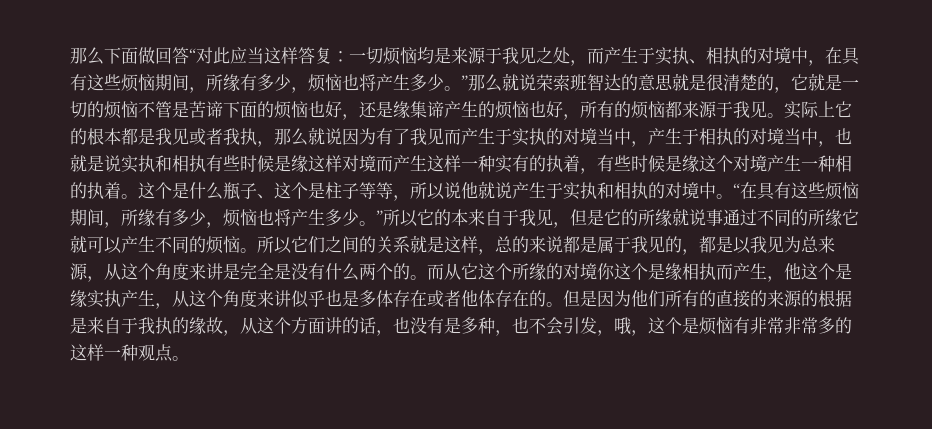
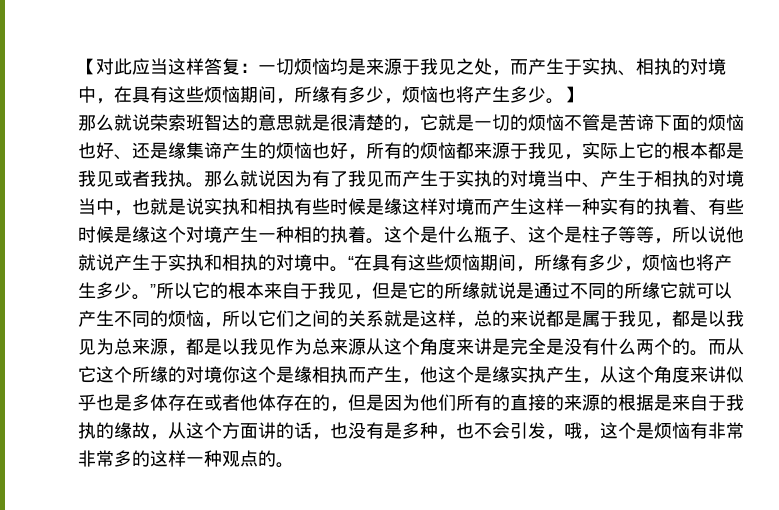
[70,47,196,65] 那么下面做回答“ -> [78,58,96,75] 【
[461,75,468,89] ” -> [564,86,582,103] 】 //
[342,114,359,120] ， -> [114,154,132,160] 、
[767,113,784,118] 。 -> [564,154,582,160] ，
[257,141,274,147] ， -> [186,182,204,188] 。
[631,141,648,147] ， -> [582,182,600,188] 、
[580,168,597,174] ， -> [690,210,708,216] 、
(451, 217) none -> [228,282,246,299] 根
[706,209,723,226] 事 -> [516,282,534,299] 是
[240,248,257,253] 。 -> [204,322,222,328] ，
[665,236,682,253] 的 -> (654, 319) none
(104, 279) none -> [186,338,366,355] 都是以我见作为总来源
[546,302,563,307] 。 -> [330,406,348,412] ，
(173, 353) none -> [258,450,276,467] 的

